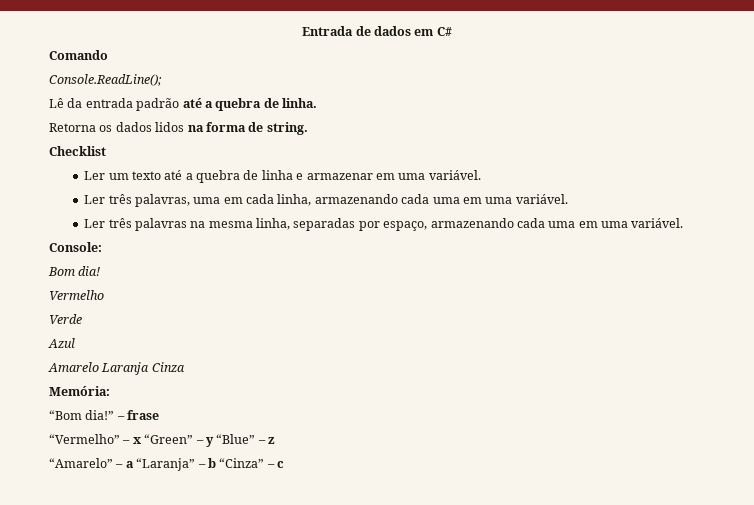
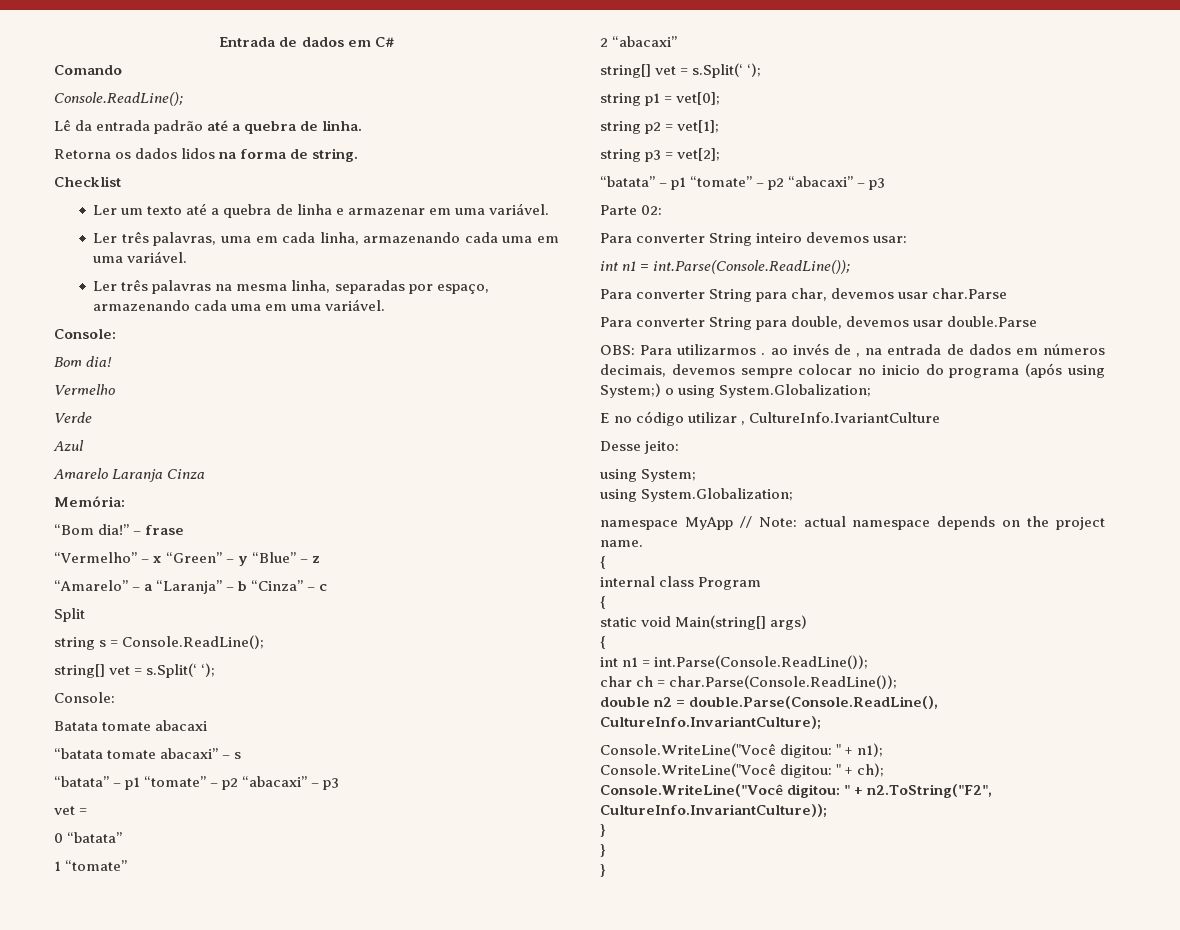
(284, 464) none -> [54,608,85,622] [54,635,265,650] [54,663,216,678] [54,692,115,703] [54,720,208,731] [54,748,242,759] [54,776,340,790] [54,806,88,815] [54,832,123,843] [54,860,128,871] [600,36,678,47] [600,63,762,78] [600,92,721,106] [600,120,720,134] [600,148,721,162] [600,176,886,190] [600,205,663,215] [600,232,908,246] [600,260,851,274] [600,288,1008,302] [600,316,1038,330] [600,343,1105,357] [600,363,1105,378] [600,383,872,398] [600,411,941,426] [600,441,680,454] [600,469,697,482] [600,488,794,502] [600,516,1105,530] [600,540,643,547] [600,556,606,569] [600,576,762,590] [600,596,606,609] [600,615,808,630] [600,636,606,649] [600,655,869,669] [600,675,898,689] [600,696,939,709] [600,716,821,730] [600,743,884,758] [600,763,885,778] [600,784,993,798] [600,804,827,818] [600,824,606,837] [600,844,606,857] [600,864,606,877] // Split // string s = Console.ReadLine(); // string[] vet = s.Split(‘ ‘); // Console: // Batata tomate abacaxi // “batata tomate abacaxi” – s // “batata” – p1 “tomate” – p2 “abacaxi” – p3 // vet = // 0 “batata” // 1 “tomate” // 2 “abacaxi” // string[] vet = s.Split(‘ ‘); // string p1 = vet[0]; // string p2 = vet[1]; // string p3 = vet[2]; // “batata” – p1 “tomate” – p2 “abacaxi” – p3 // Parte 02: // Para converter String inteiro devemos usar: // int n1 = int.Parse(Console.ReadLine()); // Para converter String para char, devemos usar char.Parse // Para converter String para double, devemos usar double.Parse // OBS: Para utilizarmos . ao invés de , na entrada de dados em números decimais, devemos sempre colocar no inicio do programa (após using System;) o using System.Globalization; // E no código utilizar , CultureInfo.IvariantCulture // Desse jeito: // using System; // using System.Globalization; // namespace MyApp // Note: actual namespace depends on the project name. // { // internal class Program // { // static void Main(string[] args) // { // int n1 = int.Parse(Console.ReadLine()); // char ch = char.Parse(Console.ReadLine()); // double n2 = double.Parse(Console.ReadLine(), CultureInfo.InvariantCulture); // Console.WriteLine("Você digitou: " + n1); // Console.WriteLine("Você digitou: " + ch); // Console.WriteLine("Você digitou: " + n2.ToString("F2", CultureInfo.InvariantCulture)); // } // } // }

